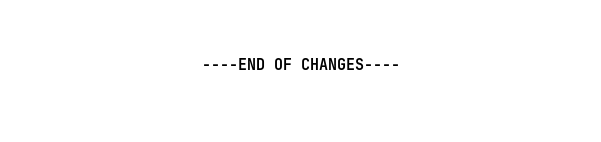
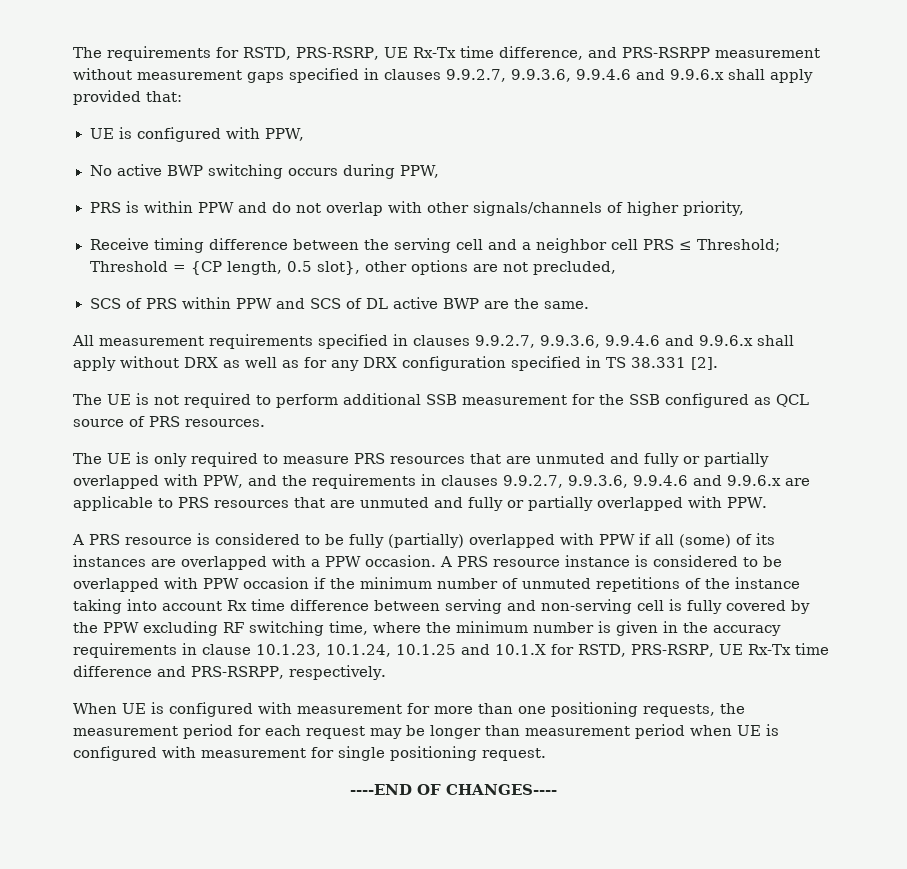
(201, 64) none -> [73,46,820,61] [73,68,813,83] [73,90,182,105] [89,127,305,142] [89,164,440,179] [89,201,745,216] [89,238,780,253] [89,260,616,275] [89,297,589,309] [72,334,794,349] [73,356,718,371] [73,393,809,408] [73,416,265,427] [73,452,769,467] [73,474,810,489] [73,496,767,511] [72,533,775,548] [73,555,782,570] [73,577,800,592] [73,599,810,614] [73,621,781,636] [73,643,829,658] [73,665,386,680] [73,702,745,717] [73,724,779,739] [73,746,546,761] The requirements for RSTD, PRS-RSRP, UE Rx-Tx time difference, and PRS-RSRPP measurement without measurement gaps specified in clauses 9.9.2.7, 9.9.3.6, 9.9.4.6 and 9.9.6.x shall apply provided that: // UE is configured with PPW, // No active BWP switching occurs during PPW, // PRS is within PPW and do not overlap with other signals/channels of higher priority, // Receive timing difference between the serving cell and a neighbor cell PRS ≤ Threshold; Threshold = {CP length, 0.5 slot}, other options are not precluded, // SCS of PRS within PPW and SCS of DL active BWP are the same. // All measurement requirements specified in clauses 9.9.2.7, 9.9.3.6, 9.9.4.6 and 9.9.6.x shall apply without DRX as well as for any DRX configuration specified in TS 38.331 [2]. // The UE is not required to perform additional SSB measurement for the SSB configured as QCL source of PRS resources. // The UE is only required to measure PRS resources that are unmuted and fully or partially overlapped with PPW, and the requirements in clauses 9.9.2.7, 9.9.3.6, 9.9.4.6 and 9.9.6.x are applicable to PRS resources that are unmuted and fully or partially overlapped with PPW. // A PRS resource is considered to be fully (partially) overlapped with PPW if all (some) of its instances are overlapped with a PPW occasion. A PRS resource instance is considered to be overlapped with PPW occasion if the minimum number of unmuted repetitions of the instance taking into account Rx time difference between serving and non-serving cell is fully covered by the PPW excluding RF switching time, where the minimum number is given in the accuracy requirements in clause 10.1.23, 10.1.24, 10.1.25 and 10.1.X for RSTD, PRS-RSRP, UE Rx-Tx time difference and PRS-RSRPP, respectively. // When UE is configured with measurement for more than one positioning requests, the measurement period for each request may be longer than measurement period when UE is configured with measurement for single positioning request. //

